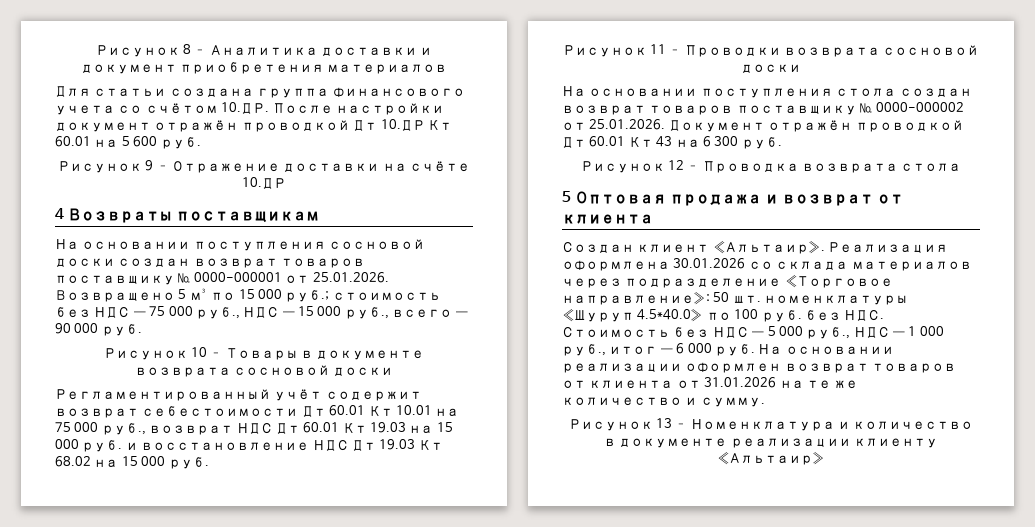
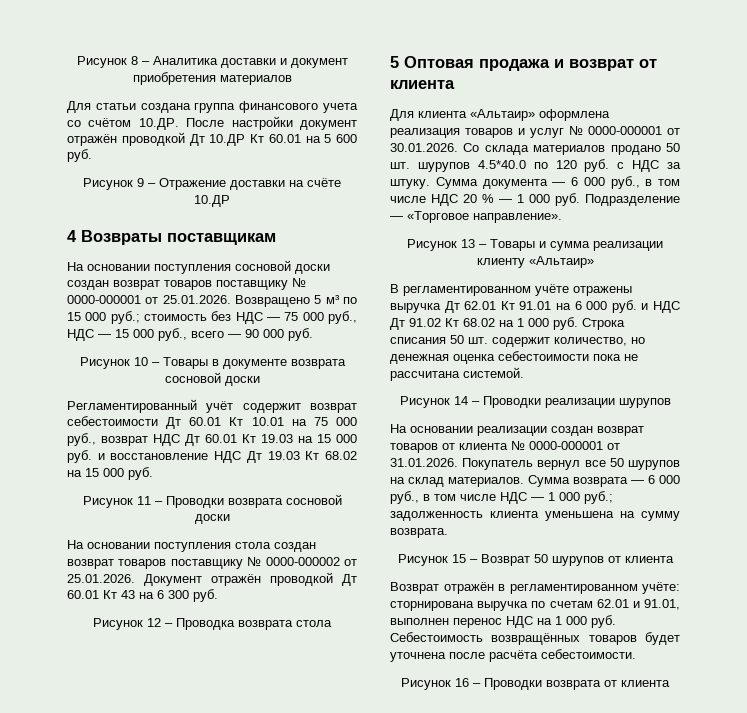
[562,240,949,254] [562,258,972,271] [562,274,893,288] [562,291,909,305] [562,308,885,322] [562,326,944,339] [562,343,894,356] [562,362,957,373] [562,377,859,389] [562,397,765,407] [568,418,974,431] [603,438,939,448] [717,451,825,465] Создан клиент «Альтаир». Реализация оформлена 30.01.2026 со склада материалов через подразделение «Торговое направление»: 50 шт. номенклатуры «Шуруп 4.5*40.0» по 100 руб. без НДС. Стоимость без НДС — 5 000 руб., НДС — 1 000 руб., итог — 6 000 руб. На основании реализации оформлен возврат товаров от клиента от 31.01.2026 на те же количество и сумму. // Рисунок 13 – Номенклатура и количество в документе реализации клиенту «Альтаир» -> [390,109,610,121] [390,125,680,138] [390,143,680,155] [390,159,681,172] [390,176,680,189] [390,193,680,206] [390,211,562,223] [407,239,663,251] [476,256,594,268] [390,284,632,296] [390,300,680,313] [390,317,625,330] [390,335,645,347] [390,351,638,364] [390,367,524,381] [399,396,671,408] [390,424,644,436] [390,440,620,453] [390,458,680,470] [390,475,680,487] [390,491,613,504] [390,511,680,521] [390,528,448,538] [397,554,674,566] [390,582,680,594] [390,599,680,611] [390,615,616,628] [390,632,680,645] [390,649,636,662] [401,678,670,690] Для клиента «Альтаир» оформлена реализация товаров и услуг № 0000-000001 от 30.01.2026. Со склада материалов продано 50 шт. шурупов 4.5*40.0 по 120 руб. с НДС за штуку. Сумма документа — 6 000 руб., в том числе НДС 20 % — 1 000 руб. Подразделение — «Торговое направление». // Рисунок 13 – Товары и сумма реализации клиенту «Альтаир» // В регламентированном учёте отражены выручка Дт 62.01 Кт 91.01 на 6 000 руб. и НДС Дт 91.02 Кт 68.02 на 1 000 руб. Строка списания 50 шт. содержит количество, но денежная оценка себестоимости пока не рассчитана системой. // Рисунок 14 – Проводки реализации шурупов // На основании реализации создан возврат товаров от клиента № 0000-000001 от 31.01.2026. Покупатель вернул все 50 шурупов на склад материалов. Сумма возврата — 6 000 руб., в том числе НДС — 1 000 руб.; задолженность клиента уменьшена на сумму возврата. // Рисунок 15 – Возврат 50 шурупов от клиента // Возврат отражён в регламентированном учёте: сторнирована выручка по счетам 62.01 и 91.01, выполнен перенос НДС на 1 000 руб. Себестоимость возвращённых товаров будет уточнена после расчёта себестоимости. // Рисунок 16 – Проводки возврата от клиента

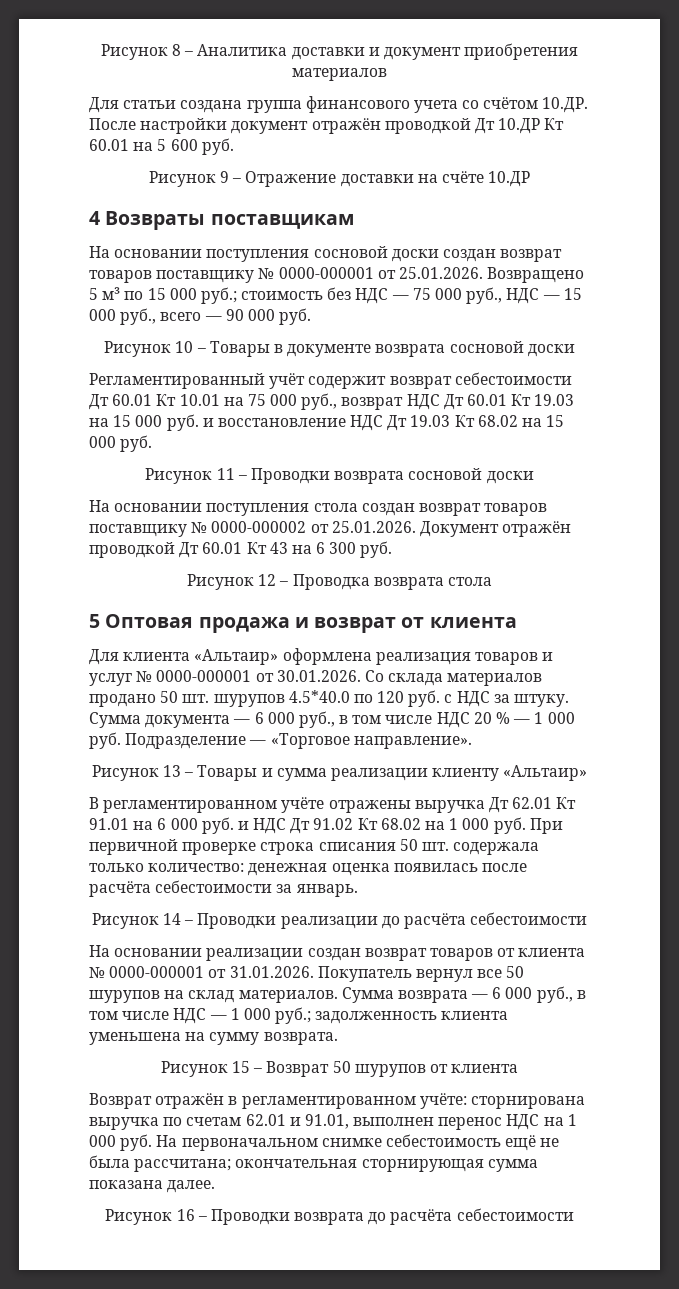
[582,318,625,330] [390,335,645,347] [390,351,638,364] [390,367,524,381] Строка списания 50 шт. содержит количество, но денежная оценка себестоимости пока не рассчитана системой. -> [529,818,563,834] [89,839,540,855] [89,863,527,876] [89,880,358,897] При первичной проверке строка списания 50 шт. содержала только количество: денежная оценка появилась после расчёта себестоимости за январь.
[618,398,671,408] шурупов -> [381,912,588,929] до расчёта себестоимости
[390,632,680,645] [390,649,636,662] Себестоимость возвращённых товаров будет уточнена после расчёта себестоимости. -> [156,1134,560,1151] [89,1155,538,1172] [89,1180,216,1193] На первоначальном снимке себестоимость ещё не была рассчитана; окончательная сторнирующая сумма показана далее.
[604,680,670,687] от клиента -> [368,1208,574,1225] до расчёта себестоимости

